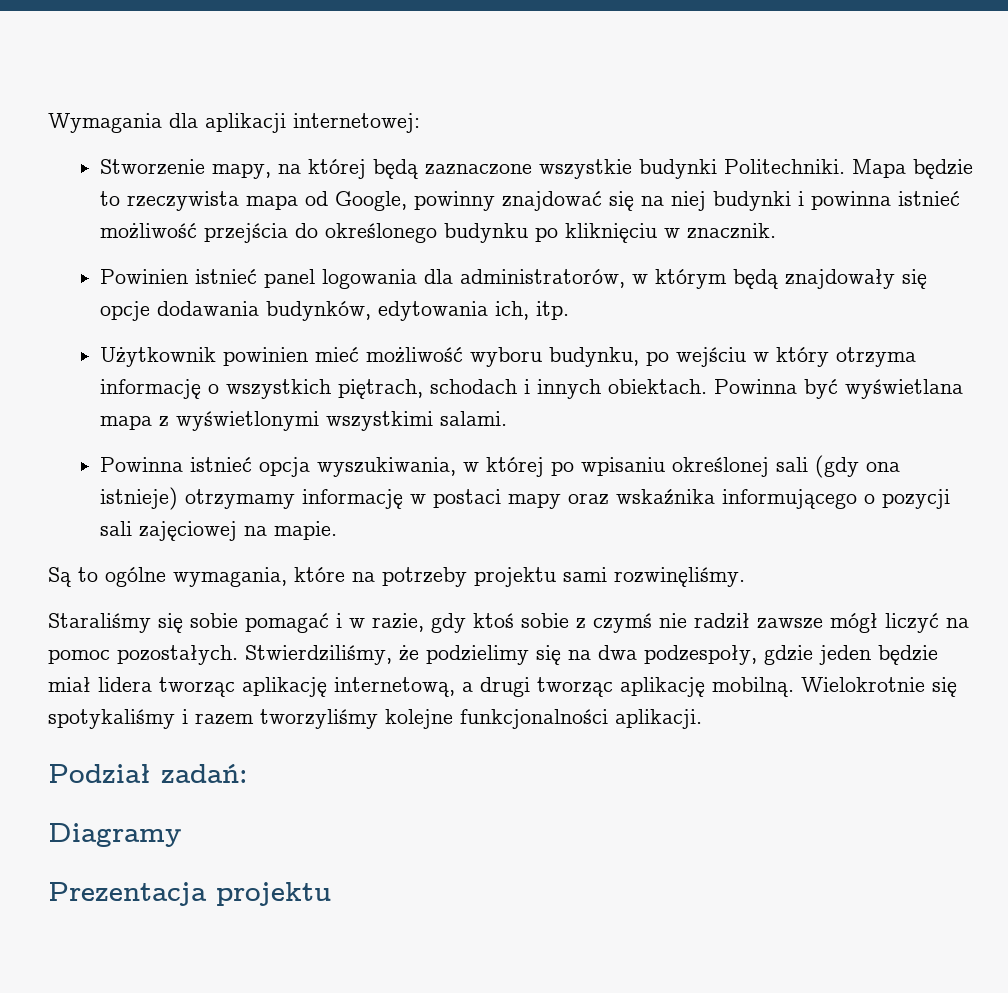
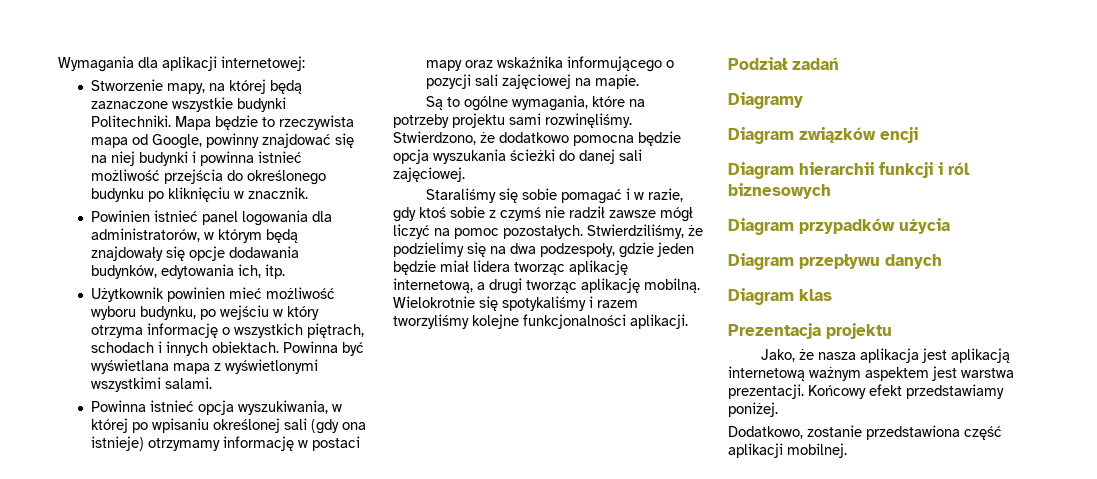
(745, 577) none -> [393,131,681,146] [393,149,642,164] [393,167,465,182] Stwierdzono, że dodatkowo pomocna będzie opcja wyszukania ścieżki do danej sali zajęciowej.
[161,764,248,783] zadań: -> [792,57,839,70] zadań
[48,882,331,906] Prezentacja projektu -> [728,127,918,144] [728,162,970,179] [728,183,831,199] [728,218,950,235] [728,253,942,270] [728,288,832,305] [728,323,892,339] [761,348,1011,363] [728,366,1014,381] [728,384,1004,399] [728,402,778,417] [728,425,1002,440] [728,443,847,458] Diagram związków encji // Diagram hierarchii funkcji i ról biznesowych // Diagram przypadków użycia // Diagram przepływu danych // Diagram klas // Prezentacja projektu // Jako, że nasza aplikacja jest aplikacją internetową ważnym aspektem jest warstwa prezentacji. Końcowy efekt przedstawiamy poniżej. // Dodatkowo, zostanie przedstawiona część aplikacji mobilnej.

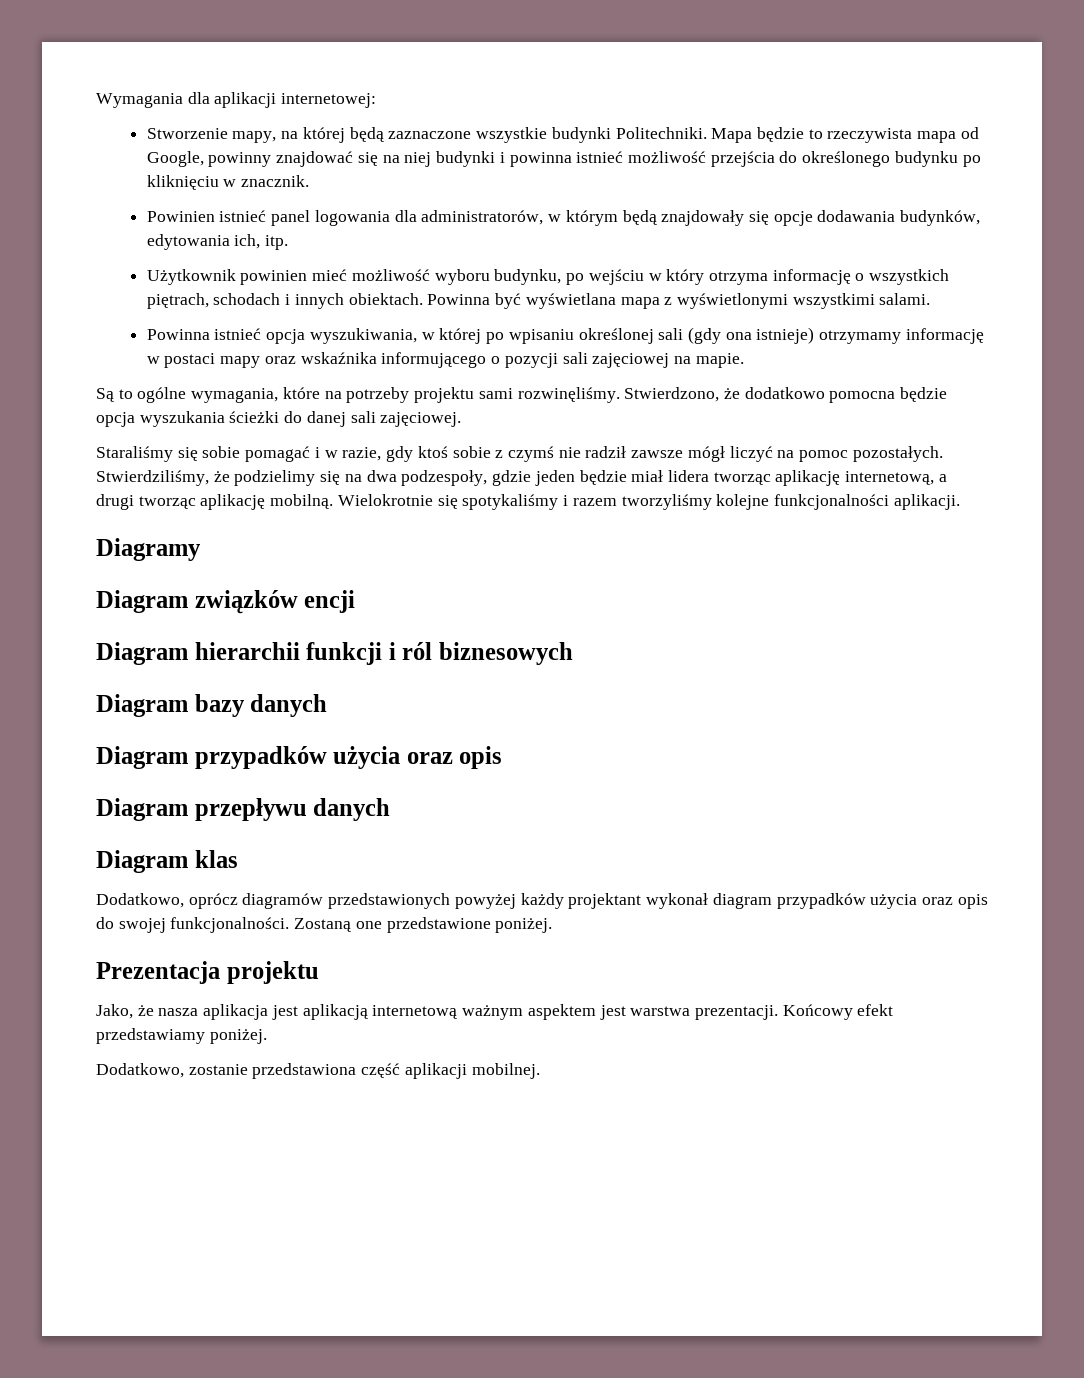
[728,57,839,70] // Podział zadań -> (960, 502) none
(831, 191) none -> [96,694,328,717] // Diagram bazy danych
(950, 226) none -> [406,746,503,769] oraz opis
(832, 295) none -> [96,893,988,909] [96,917,553,933] // Dodatkowo, oprócz diagramów przedstawionych powyżej każdy projektant wykonał diagram przypadków użycia oraz opis do swojej funkcjonalności. Zostaną one przedstawione poniżej.

